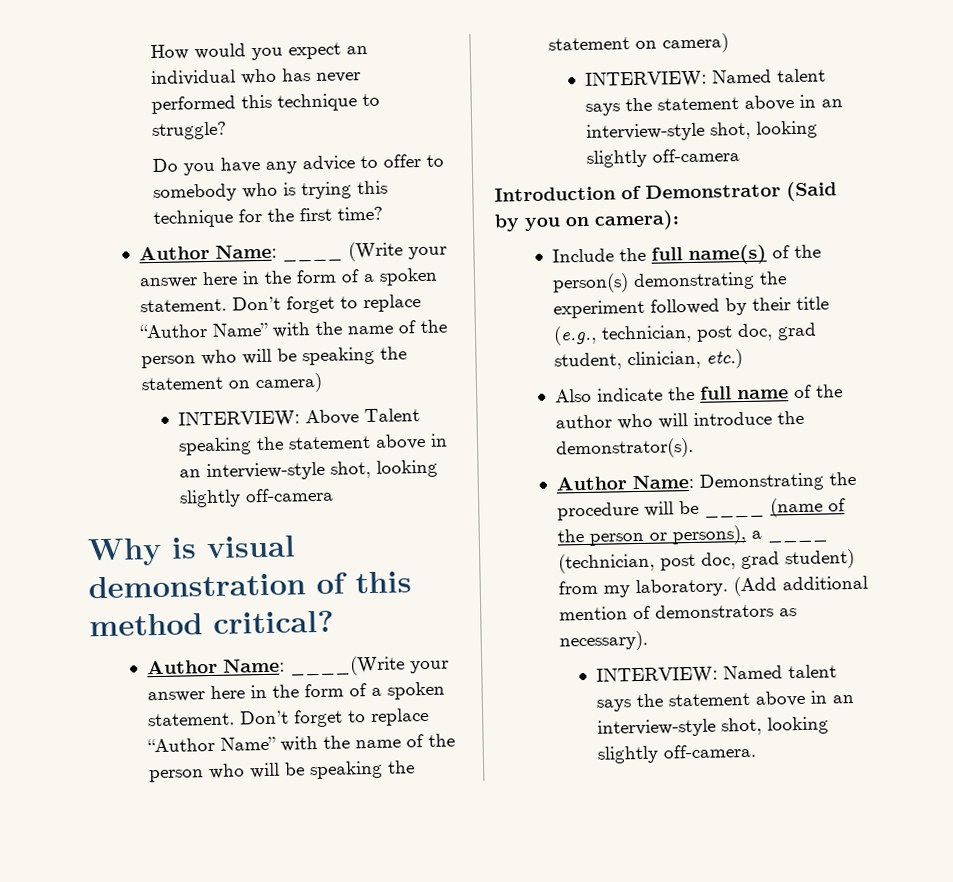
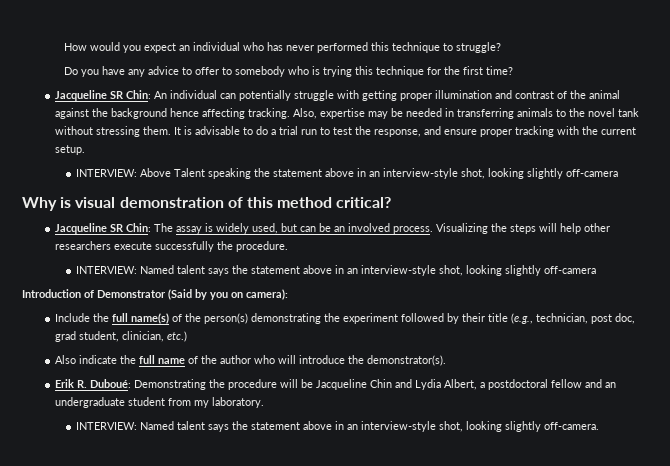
[138,241,447,262] [138,267,438,289] [139,294,421,314] [138,319,447,339] [140,346,407,369] [140,372,323,394] Author Name: ____ (Write your answer here in the form of a spoken statement. Don’t forget to replace “Author Name” with the name of the person who will be speaking the statement on camera) -> [55,90,621,101] [55,108,640,119] [55,126,637,137] [55,145,86,155] Jacqueline SR Chin: An individual can potentially struggle with getting proper illumination and contrast of the animal against the background hence affecting tracking. Also, expertise may be needed in transferring animals to the novel tank without stressing them. It is advisable to do a trial run to test the response, and ensure proper tracking with the current setup.
[146,655,449,677] [146,681,445,703] [147,707,429,728] [146,733,455,753] [148,760,415,783] [547,33,729,54] Author Name: ____(Write your answer here in the form of a spoken statement. Don’t forget to replace “Author Name” with the name of the person who will be speaking the statement on camera) -> [55,223,611,234] [55,241,289,252] Jacqueline SR Chin: The assay is widely used, but can be an involved process. Visualizing the steps will help other researchers execute successfully the procedure.
[555,474,694,491] Author Name: -> [55,379,132,388] Erik R. Duboué:
[703,497,846,518] [556,524,828,546] [557,548,855,574] [557,575,868,598] [558,603,797,621] [558,630,648,652] ____ (name of the person or persons), a ____ (technician, post doc, grad student) from my laboratory. (Add additional mention of demonstrators as necessary). -> [316,379,617,390] [55,397,265,408] Jacqueline Chin and Lydia Albert, a postdoctoral fellow and an undergraduate student from my laboratory.

